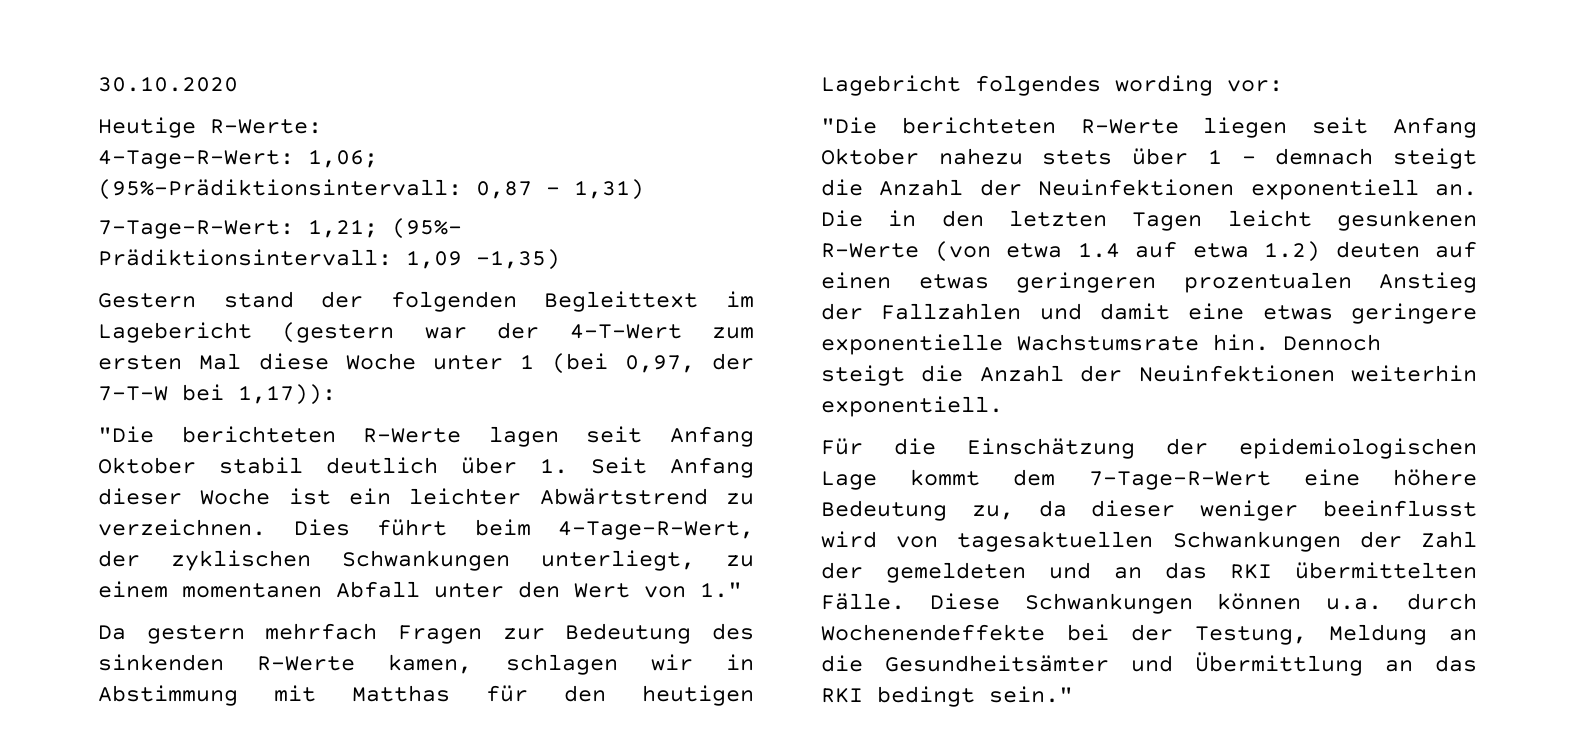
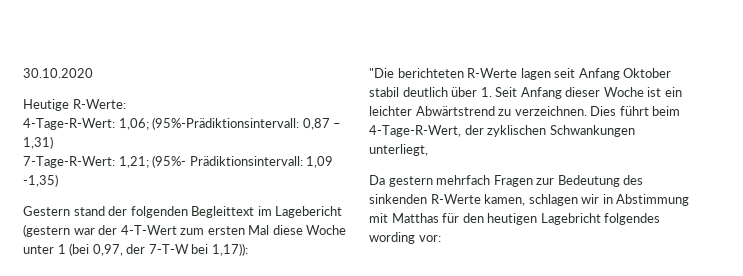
[726,555,754,567] [98,581,742,598] zu einem momentanen Abfall unter den Wert von 1." -> (428, 150) none
[821,117,1477,138] [821,148,1477,169] [821,179,1477,200] [821,210,1477,231] [821,241,1477,262] [821,272,1477,293] [821,303,1477,324] [821,334,1381,355] [821,365,1477,386] [821,396,1003,417] [821,438,1477,459] [821,469,1477,490] [821,500,1477,521] [821,531,1477,552] [821,562,1477,583] [821,593,1477,614] [821,624,1477,645] [821,652,1477,676] [821,686,1073,707] // "Die berichteten R-Werte liegen seit Anfang Oktober nahezu stets über 1 - demnach steigt die Anzahl der Neuinfektionen exponentiell an. Die in den letzten Tagen leicht gesunkenen R-Werte (von etwa 1.4 auf etwa 1.2) deuten auf einen etwas geringeren prozentualen Anstieg der Fallzahlen und damit eine etwas geringere exponentielle Wachstumsrate hin. Dennoch steigt die Anzahl der Neuinfektionen weiterhin exponentiell. // Für die Einschätzung der epidemiologischen Lage kommt dem 7-Tage-R-Wert eine höhere Bedeutung zu, da dieser weniger beeinflusst wird von tagesaktuellen Schwankungen der Zahl der gemeldeten und an das RKI übermittelten Fälle. Diese Schwankungen können u.a. durch Wochenendeffekte bei der Testung, Meldung an die Gesundheitsämter und Übermittlung an das RKI bedingt sein." -> (441, 238) none

